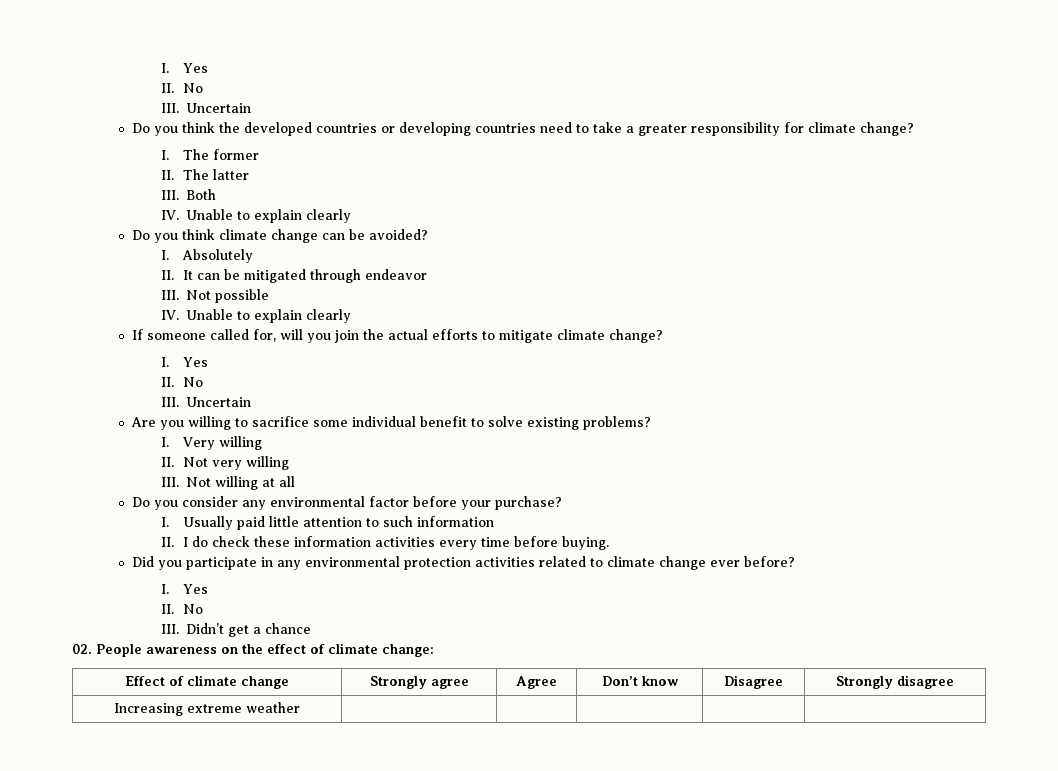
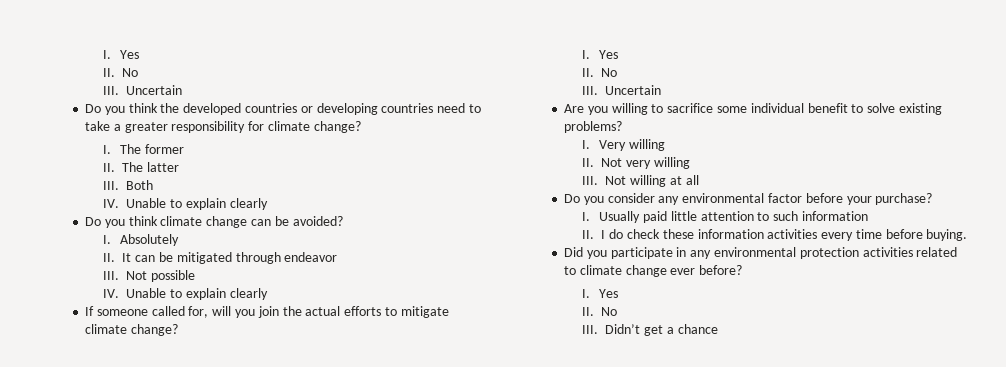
[72,643,434,657] [125,675,289,689] [369,676,469,689] [516,676,557,689] [601,676,679,686] [724,675,783,689] [836,675,954,689] [114,702,300,716] // 02. People awareness on the effect of climate change: // Effect of climate change | Strongly agree | Agree | Don’t know | Disagree | Strongly disagree // Increasing extreme weather | | | | | -> (718, 329) none

